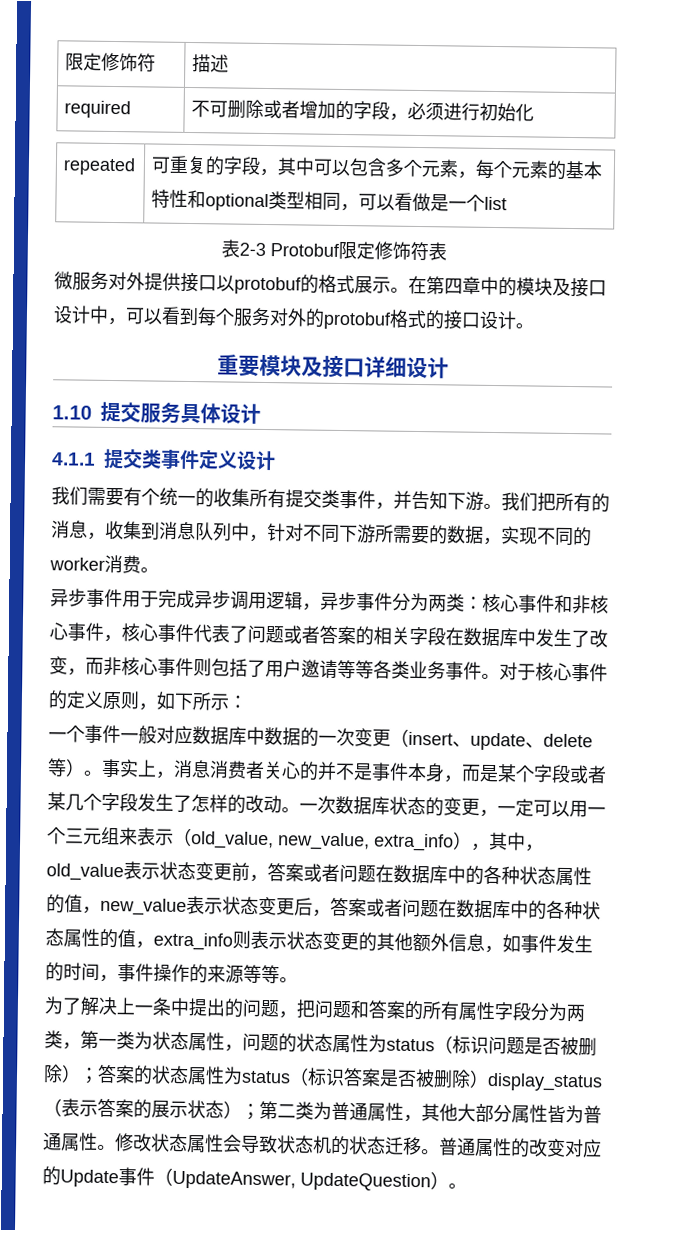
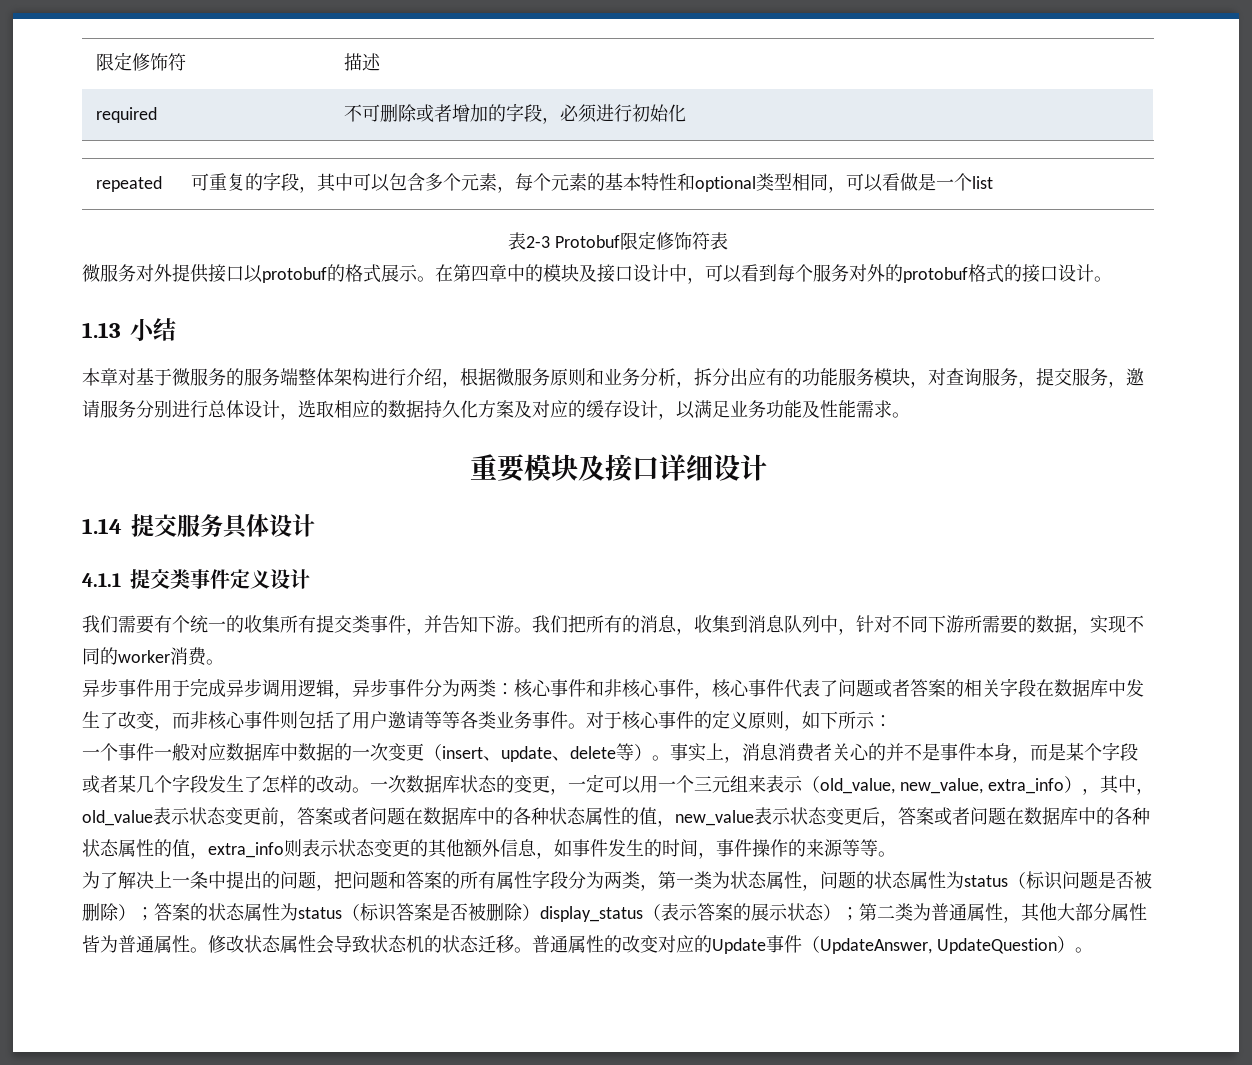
(534, 326) none -> [82,318,176,341] [82,368,1144,388] [82,400,910,420] // 1.13小结 // 本章对基于微服务的服务端整体架构进行介绍，根据微服务原则和业务分析，拆分出应有的功能服务模块，对查询服务，提交服务，邀请服务分别进行总体设计，选取相应的数据持久化方案及对应的缓存设计，以满足业务功能及性能需求。
[52,405,92,420] 1.10 -> [82,518,122,534] 1.14

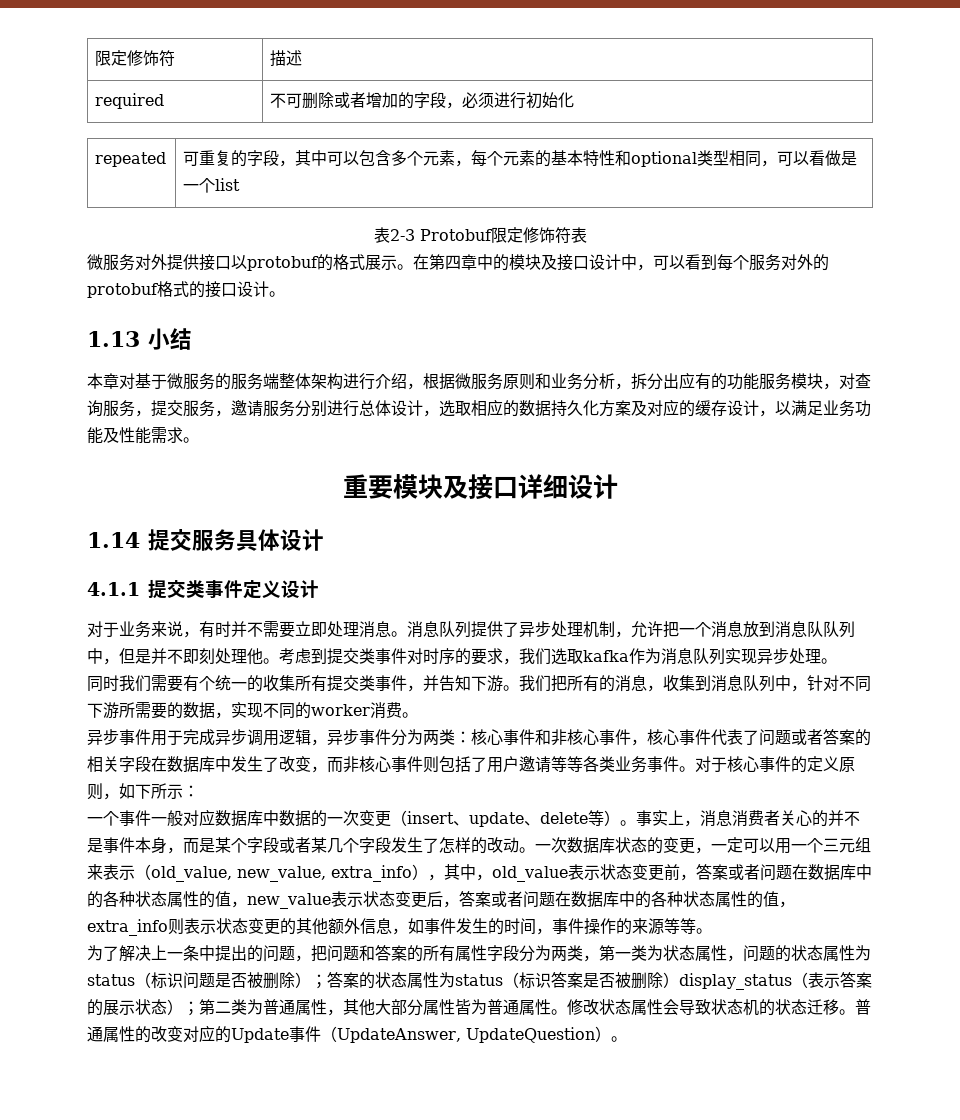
(310, 579) none -> [87,621,855,638] [87,648,837,665] [87,675,119,692] 对于业务来说，有时并不需要立即处理消息。消息队列提供了异步处理机制，允许把一个消息放到消息队队列中，但是并不即刻处理他。考虑到提交类事件对时序的要求，我们选取kafka作为消息队列实现异步处理。 // 同时

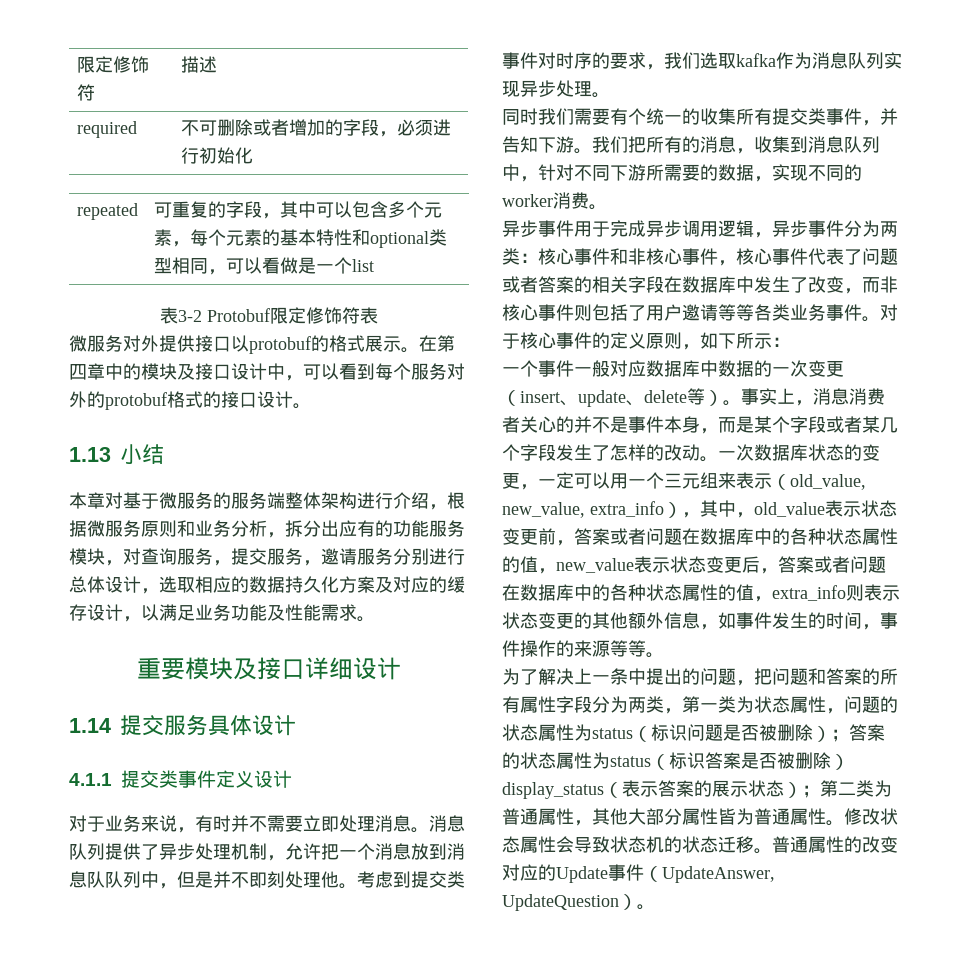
[389,229,415,241] 2-3 -> [178,310,202,322] 3-2

